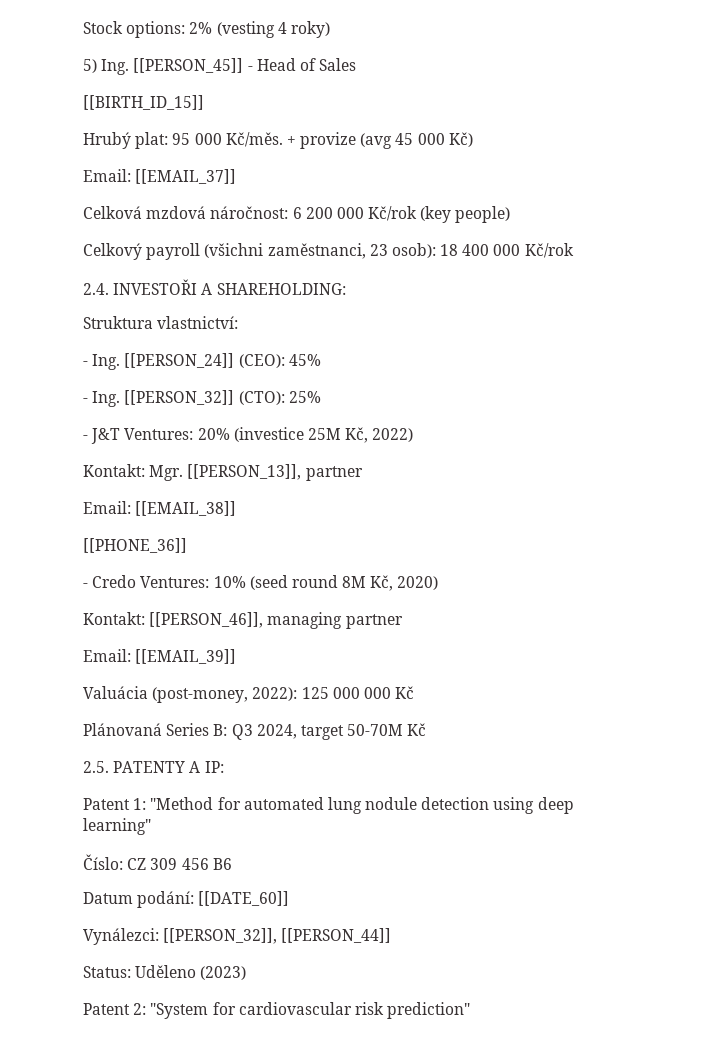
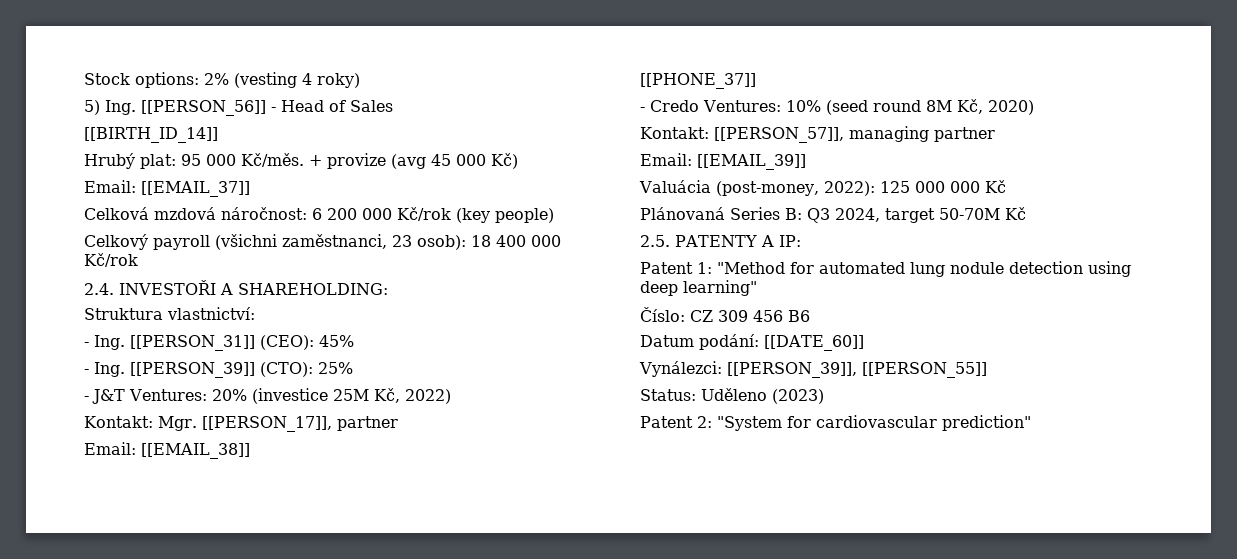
[133,58,244,73] [[PERSON_45]] -> [141,100,266,116] [[PERSON_56]]
[83,95,204,110] [[BIRTH_ID_15]] -> [84,127,218,143] [[BIRTH_ID_14]]
[124,353,235,368] [[PERSON_24]] -> [130,335,255,351] [[PERSON_31]]
[124,390,235,405] [[PERSON_32]] -> [130,362,255,378] [[PERSON_39]]
[187,464,302,480] [[PERSON_13]], -> [201,416,332,432] [[PERSON_17]],
[83,538,187,553] [[PHONE_36]] -> [640,73,756,89] [[PHONE_37]]
[149,612,264,628] [[PERSON_46]], -> [714,127,844,143] [[PERSON_57]],
[163,928,392,944] [[PERSON_32]], [[PERSON_44]] -> [727,362,987,378] [[PERSON_39]], [[PERSON_55]]
[354,1002,384,1015] risk -> (937, 421) none

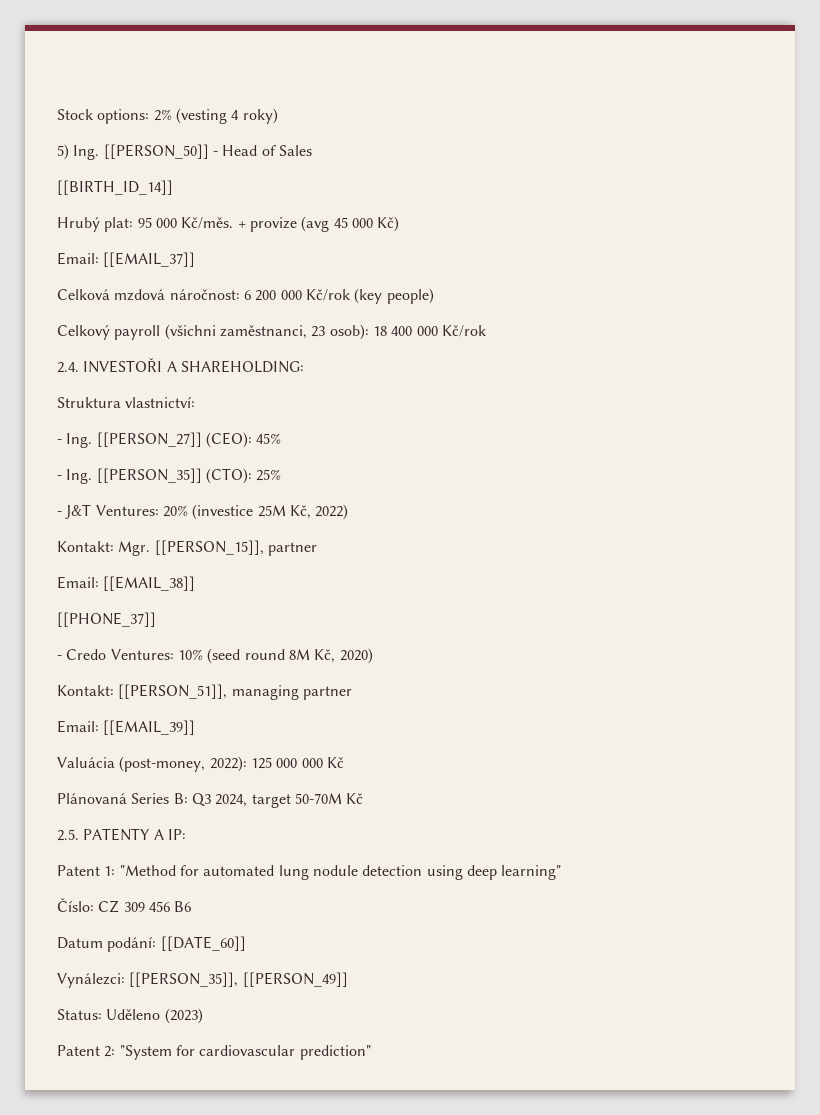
[141,100,266,116] [[PERSON_56]] -> [103,144,209,159] [[PERSON_50]]
[130,335,255,351] [[PERSON_31]] -> [96,432,202,447] [[PERSON_27]]
[130,362,255,378] [[PERSON_39]] -> [96,468,202,483] [[PERSON_35]]
[201,416,332,432] [[PERSON_17]], -> [154,540,264,555] [[PERSON_15]],
[714,127,844,143] [[PERSON_57]], -> [118,684,228,699] [[PERSON_51]],
[727,362,987,378] [[PERSON_39]], [[PERSON_55]] -> [129,972,348,987] [[PERSON_35]], [[PERSON_49]]

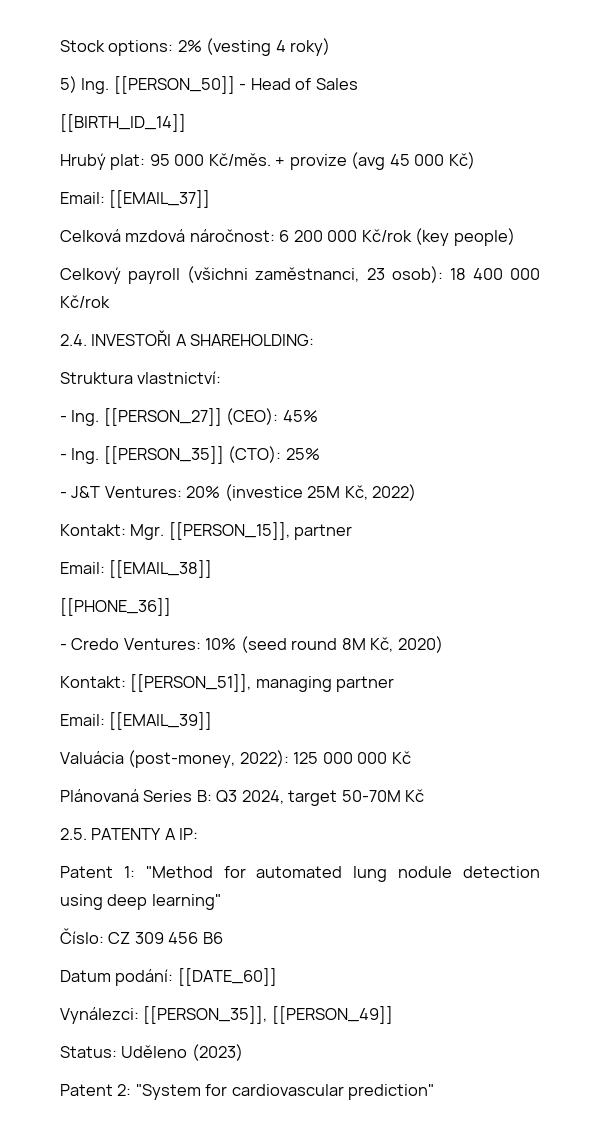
[57,612,156,627] [[PHONE_37]] -> [60,598,171,616] [[PHONE_36]]

